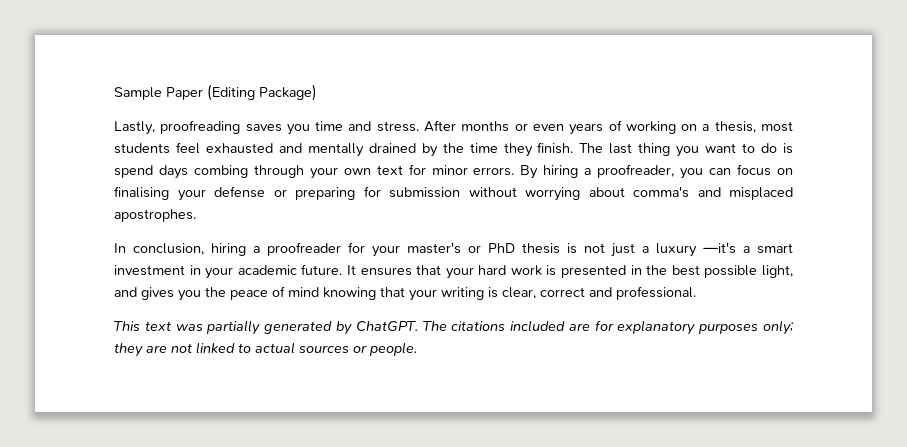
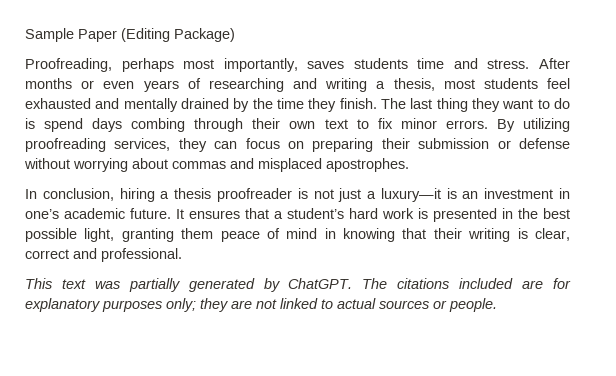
[114,120,310,135] Lastly, proofreading saves you -> [25,58,408,72] Proofreading, perhaps most importantly, saves students
[625,121,698,134] working on -> [208,78,368,92] researching and writing
[676,146,700,157] you -> [471,98,500,112] they
[309,167,338,179] your -> [252,118,281,129] their
[408,164,426,175] for -> [356,118,393,129] to fix
[543,164,794,179] [114,186,460,201] hiring a proofreader, you can focus on finalising your defense or preparing for submission -> [523,118,571,132] [25,138,570,152] utilizing proofreading services, they can focus on preparing their submission or defense
[633,186,689,198] comma's -> [172,161,226,169] commas
[267,242,793,257] proofreader for your master's or PhD thesis is not just a luxury —it's a smart -> [174,188,479,202] thesis proofreader is not just a luxury—it is an
[205,267,234,279] your -> [25,209,59,219] one’s
[445,267,474,279] your -> [274,208,344,219] a student’s
[114,287,226,301] and gives you the -> [121,228,214,242] granting them
(319, 292) none -> [324,228,336,239] in
[409,289,437,301] your -> [433,228,462,239] their

